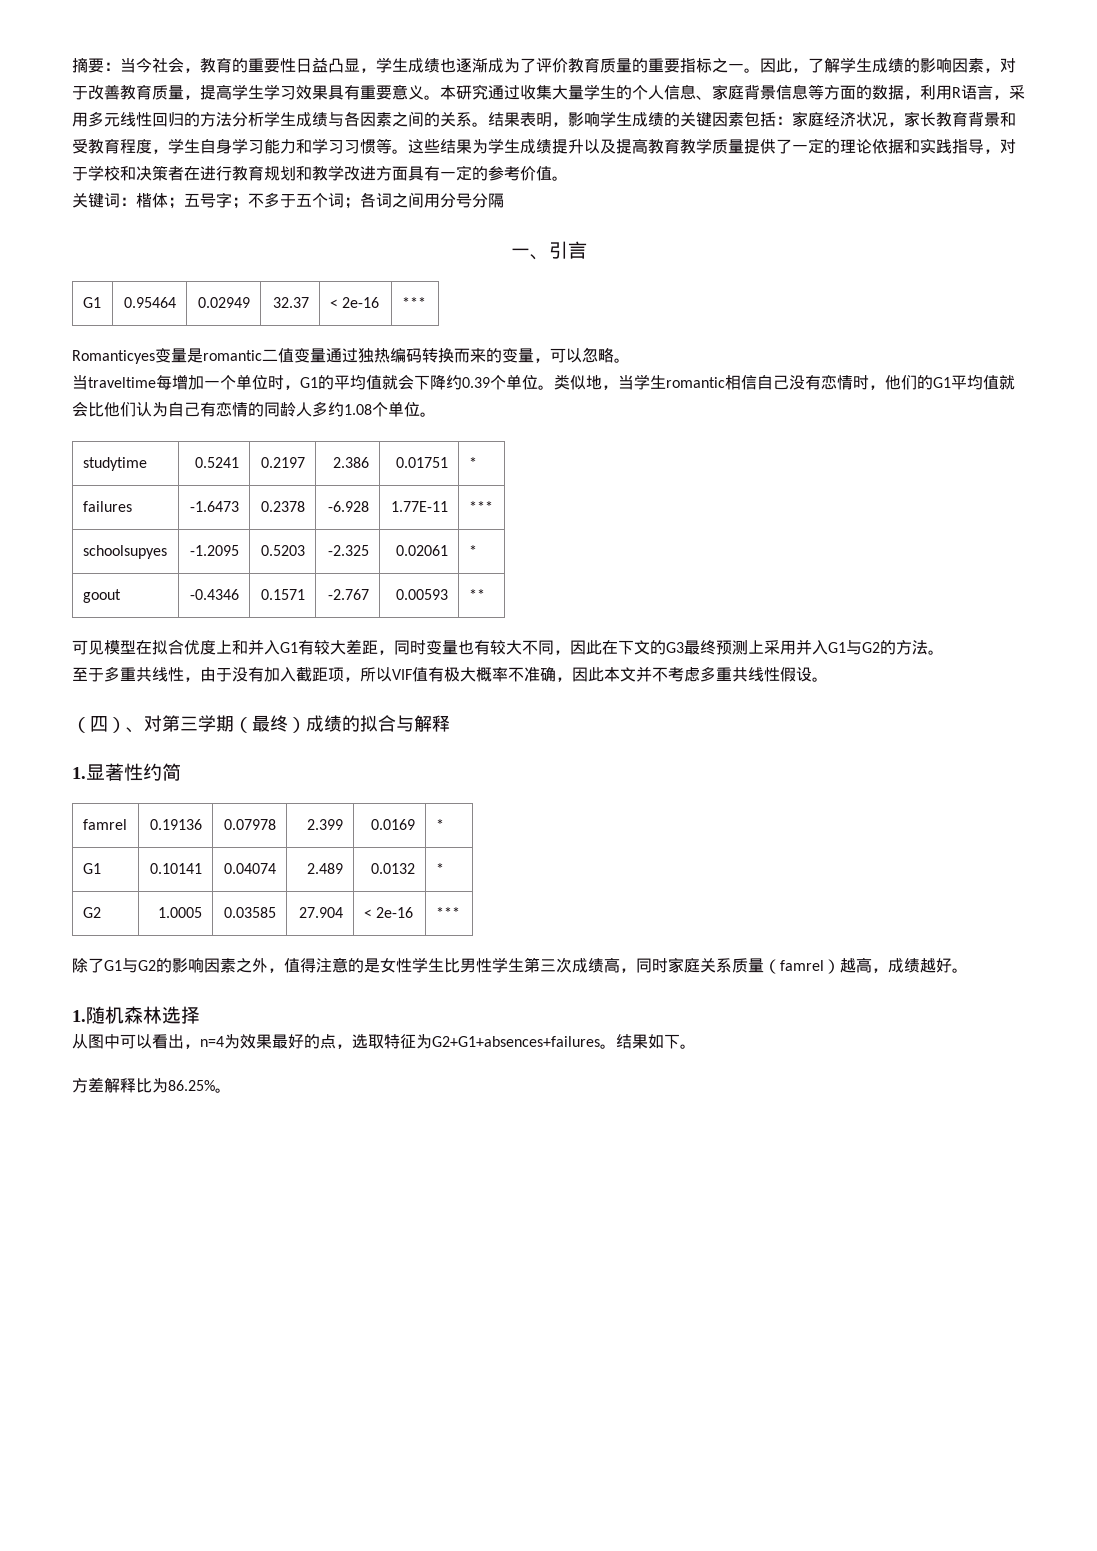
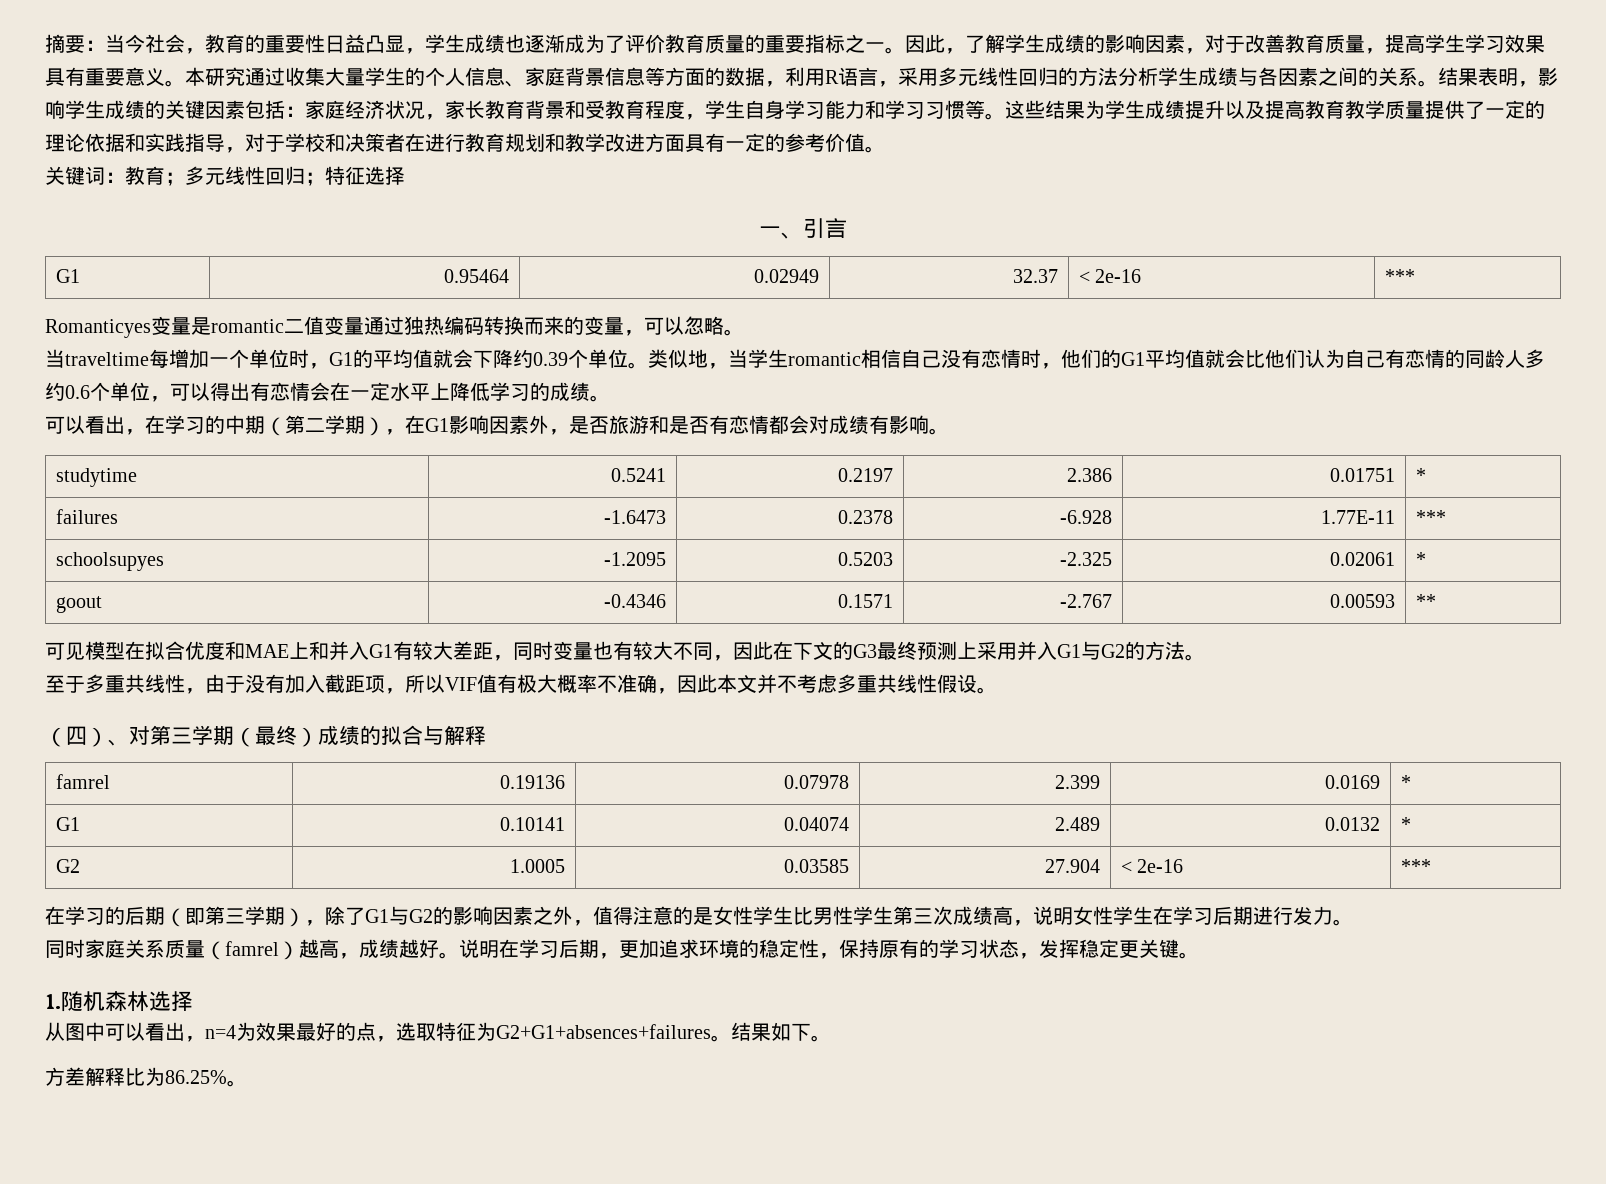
[136,192,504,209] 楷体；五号字；不多于五个词；各词之间用分号分隔 -> [125,166,405,186] 教育；多元线性回归；特征选择
[344,401,420,417] 1.08个单位 -> [65,382,610,402] [45,415,929,436] 0.6个单位，可以得出有恋情会在一定水平上降低学习的成绩。 // 可以看出，在学习的中期（第二学期），在G1影响因素外，是否旅游和是否有恋情都会对成绩有影响
(216, 647) none -> [225,641,289,660] 和MAE
[72,763,181,781] // 1.显著性约简 -> (486, 735) none
(460, 912) none -> [45,906,325,927] 在学习的后期（即第三学期），
(636, 970) none -> [1033,906,1353,926] 说明女性学生在学习后期进行发力。 //
(968, 970) none -> [459,939,1199,959] 说明在学习后期，更加追求环境的稳定性，保持原有的学习状态，发挥稳定更关键。

